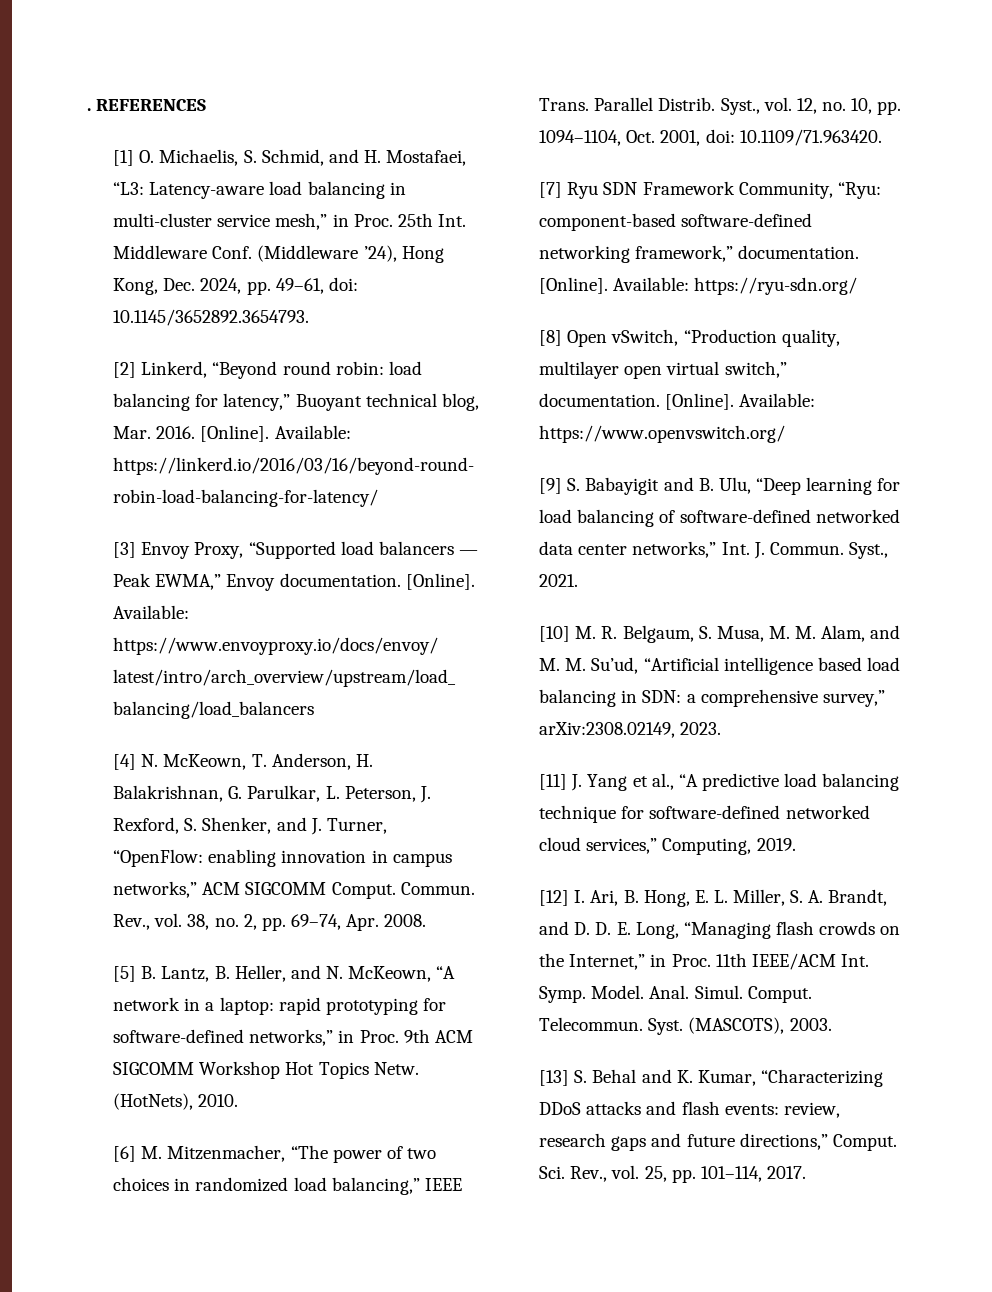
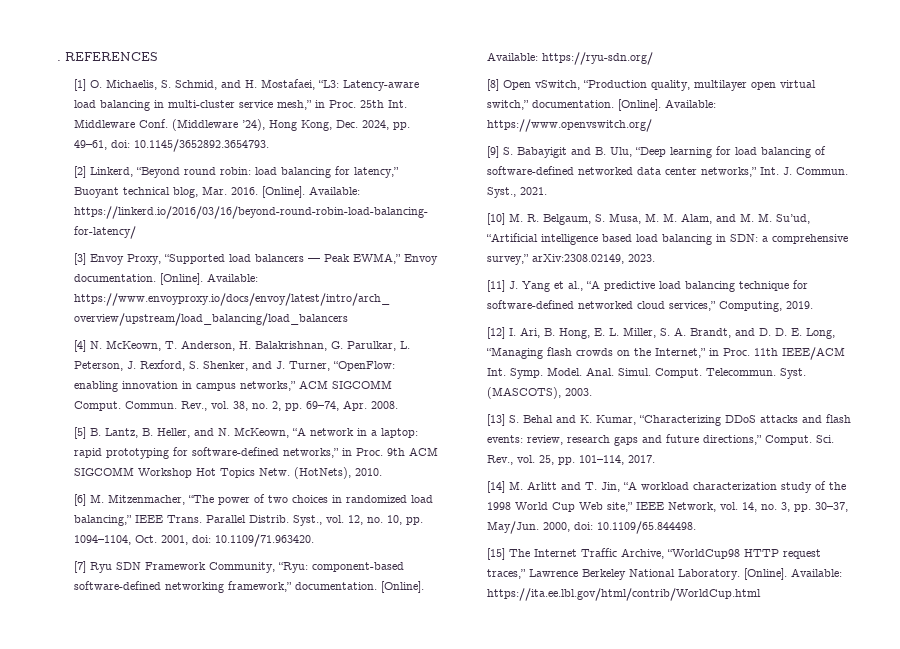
(806, 1172) none -> [487,481,847,493] [487,502,849,512] [487,521,697,534] [487,548,822,560] [487,568,843,580] [487,588,762,601] // [14] M. Arlitt and T. Jin, “A workload characterization study of the 1998 World Cup Web site,” IEEE Network, vol. 14, no. 3, pp. 30–37, May/Jun. 2000, doi: 10.1109/65.844498. // [15] The Internet Traffic Archive, “WorldCup98 HTTP request traces,” Lawrence Berkeley National Laboratory. [Online]. Available: https://ita.ee.lbl.gov/html/contrib/WorldCup.html

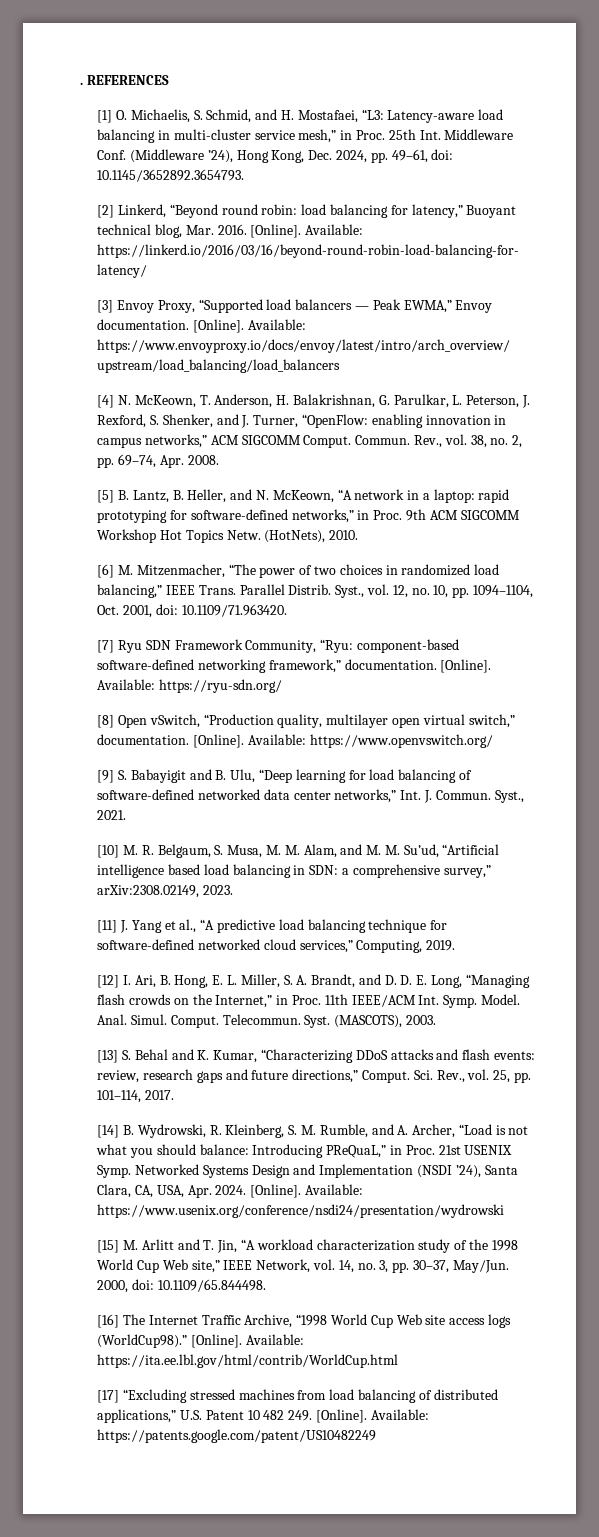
(506, 487) none -> [123,1124,529,1138] [96,1144,513,1158] [97,1164,518,1178] [97,1184,363,1198] [97,1204,505,1218] [97,1240,120,1253] B. Wydrowski, R. Kleinberg, S. M. Rumble, and A. Archer, “Load is not what you should balance: Introducing PReQuaL,” in Proc. 21st USENIX Symp. Networked Systems Design and Implementation (NSDI ’24), Santa Clara, CA, USA, Apr. 2024. [Online]. Available: https://www.usenix.org/conference/nsdi24/presentation/wydrowski // [15]
[487,548,506,560] [15] -> [97,1314,120,1328] [16]
[667,549,822,559] [487,568,843,580] [487,588,762,601] “WorldCup98 HTTP request traces,” Lawrence Berkeley National Laboratory. [Online]. Available: https://ita.ee.lbl.gov/html/contrib/WorldCup.html -> [296,1314,511,1328] [97,1334,304,1348] [97,1354,399,1368] [97,1389,498,1403] [97,1409,429,1423] [97,1429,377,1443] “1998 World Cup Web site access logs (WorldCup98).” [Online]. Available: https://ita.ee.lbl.gov/html/contrib/WorldCup.html // [17] “Excluding stressed machines from load balancing of distributed applications,” U.S. Patent 10 482 249. [Online]. Available: https://patents.google.com/patent/US10482249

